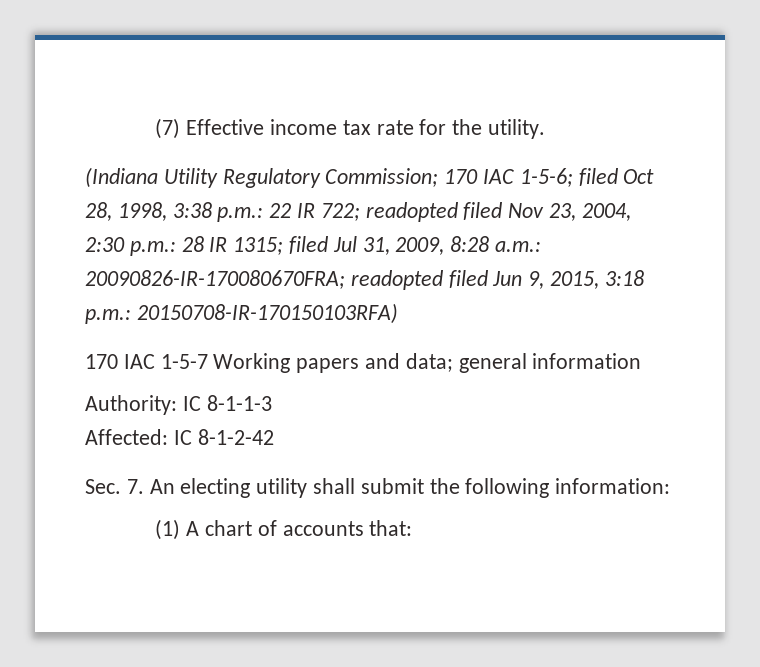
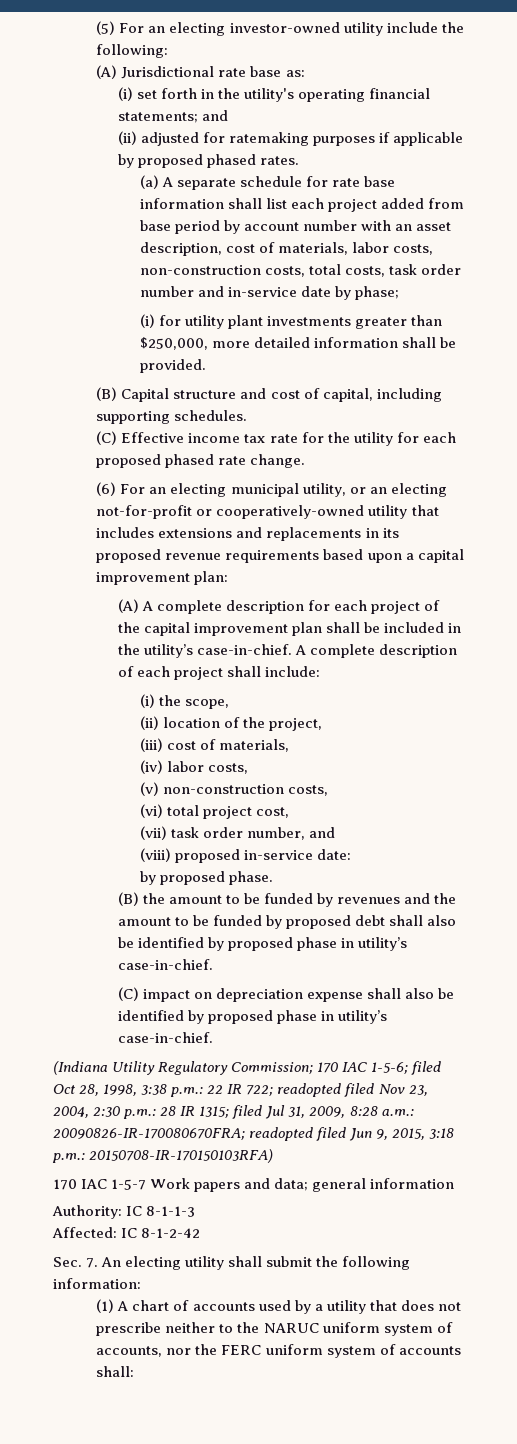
[155,118,181,139] (7) -> [96,21,464,36] [96,44,169,58] [96,65,305,79] [117,87,431,102] [117,110,229,123] [117,131,464,146] [117,154,300,168] [139,175,395,190] [139,198,464,212] [139,220,452,234] [139,242,433,256] [139,264,461,277] [139,286,399,300] [139,314,442,329] [139,337,456,350] [139,359,206,373] [96,387,442,402] [96,410,248,424] [96,431,118,445] (5) For an electing investor-owned utility include the following: // (A) Jurisdictional rate base as: // (i) set forth in the utility's operating financial statements; and // (ii) adjusted for ratemaking purposes if applicable by proposed phased rates. // (a) A separate schedule for rate base information shall list each project added from base period by account number with an asset description, cost of materials, labor costs, non-construction costs, total costs, task order number and in-service date by phase; // (i) for utility plant investments greater than $250,000, more detailed information shall be provided. // (B) Capital structure and cost of capital, including supporting schedules. // (C)
[487,119,545,139] utility. -> [353,432,456,446] [96,454,306,468] [96,482,447,497] [96,505,439,519] [96,527,399,541] [96,549,464,563] [96,571,229,585] [117,599,441,614] [117,622,462,636] [117,644,458,658] [117,666,321,680] [139,694,229,709] [139,716,322,731] [139,738,289,752] [139,760,248,774] [139,782,328,796] [139,804,289,819] [139,826,335,840] [139,848,351,863] [139,871,273,885] [117,892,457,907] [117,915,457,929] [117,937,408,951] [117,959,213,970] [117,987,455,1002] [117,1010,388,1024] [117,1032,213,1043] utility for each proposed phased rate change. // (6) For an electing municipal utility, or an electing not-for-profit or cooperatively-owned utility that includes extensions and replacements in its proposed revenue requirements based upon a capital improvement plan: // (A) A complete description for each project of the capital improvement plan shall be included in the utility’s case-in-chief. A complete description of each project shall include: // (i) the scope, // (ii) location of the project, // (iii) cost of materials, // (iv) labor costs, // (v) non-construction costs, // (vi) total project cost, // (vii) task order number, and // (viii) proposed in-service date: // by proposed phase. // (B) the amount to be funded by revenues and the amount to be funded by proposed debt shall also be identified by proposed phase in utility’s case-in-chief. // (C) impact on depreciation expense shall also be identified by proposed phase in utility’s case-in-chief.
[213,353,291,373] Working -> [150,1178,191,1189] Work
[369,520,413,536] that: -> [258,1300,461,1314] [96,1322,453,1336] [96,1344,461,1358] [96,1366,135,1377] used by a utility that does not prescribe neither to the NARUC uniform system of accounts, nor the FERC uniform system of accounts shall:

